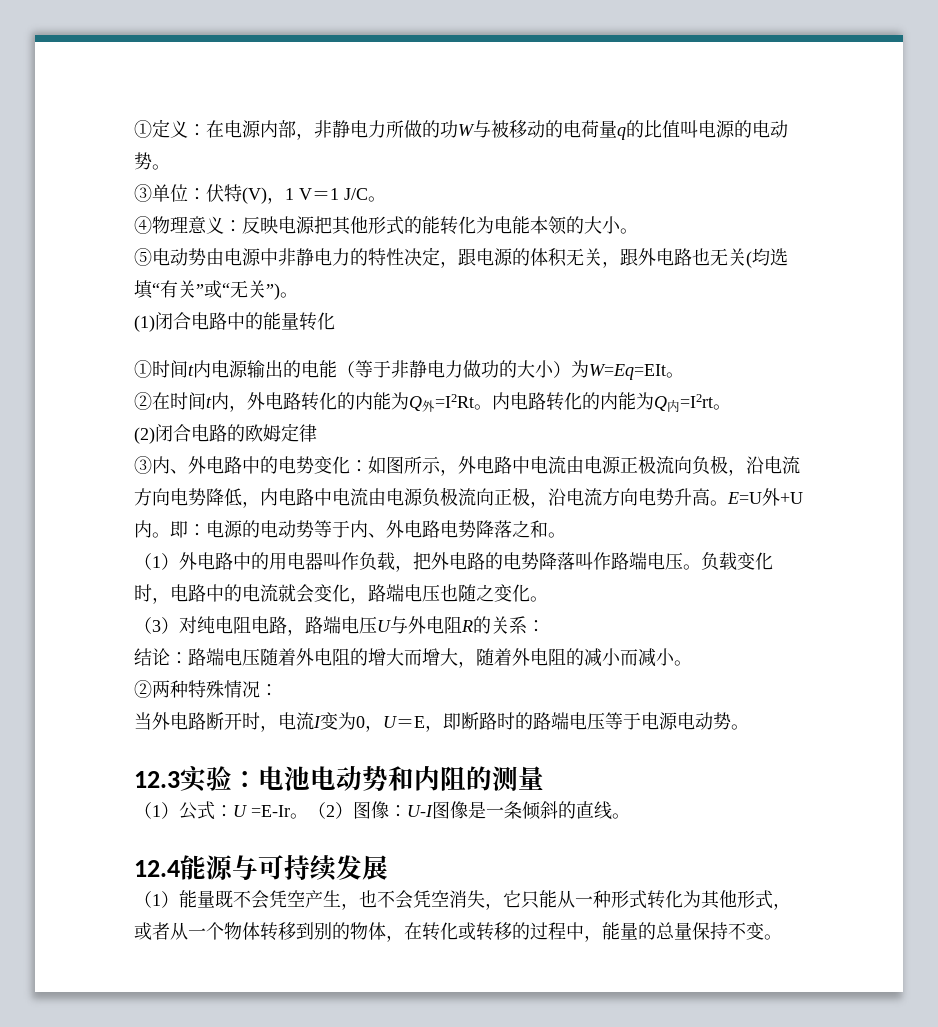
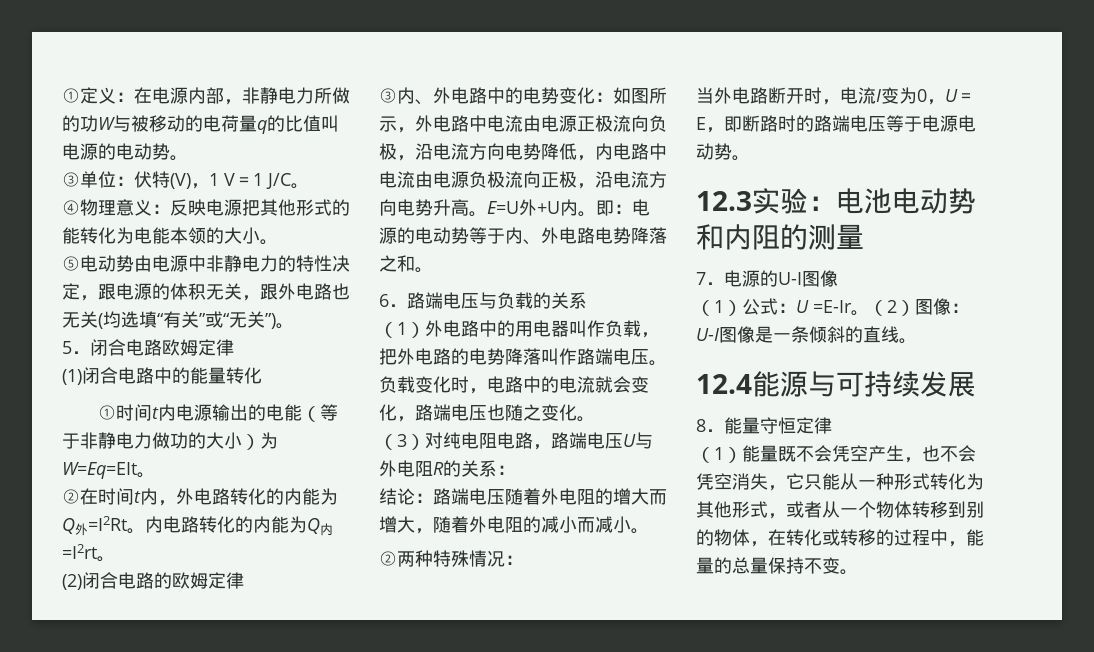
(298, 295) none -> [62,339,234,356] // 5．闭合电路欧姆定律
(566, 535) none -> [379,292,587,309] // 6．路端电压与负载的关系
(544, 778) none -> [696,270,838,287] // 7．电源的U-I图像
(388, 867) none -> [696,417,832,434] // 8．能量守恒定律

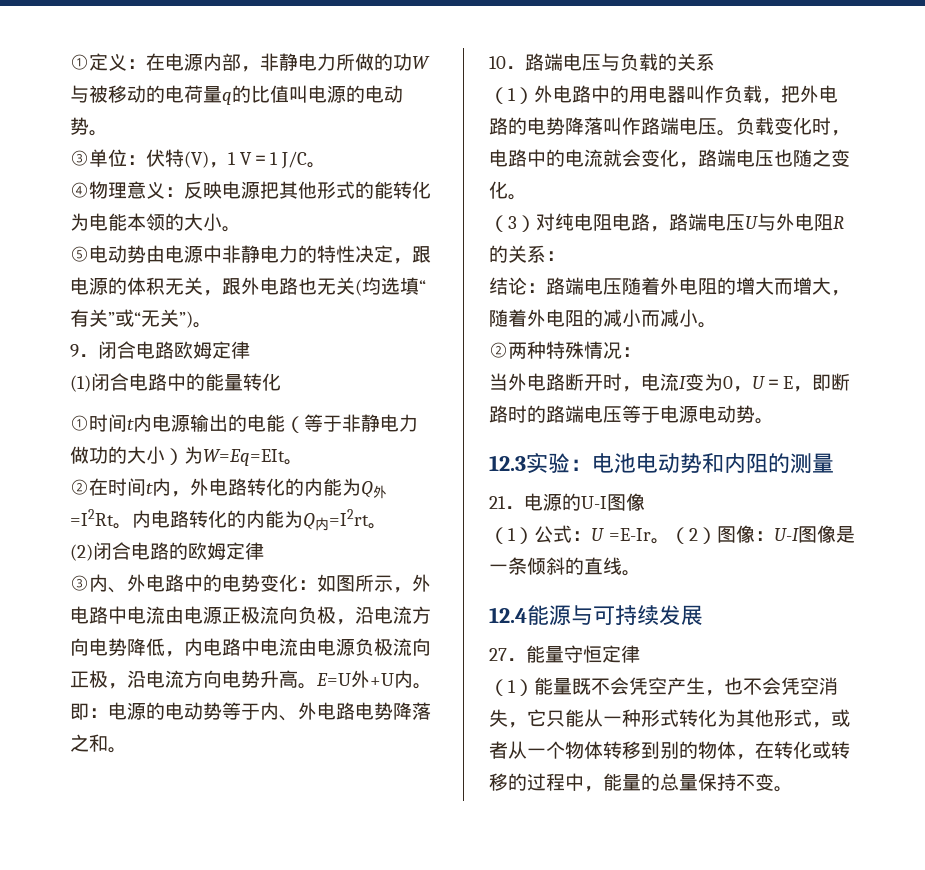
[62,341,72,354] 5 -> [70,344,79,357] 9
[379,294,389,307] 6 -> [489,56,506,69] 10
[696,272,706,285] 7 -> [489,496,506,509] 21
[696,419,706,432] 8 -> [489,648,507,661] 27

